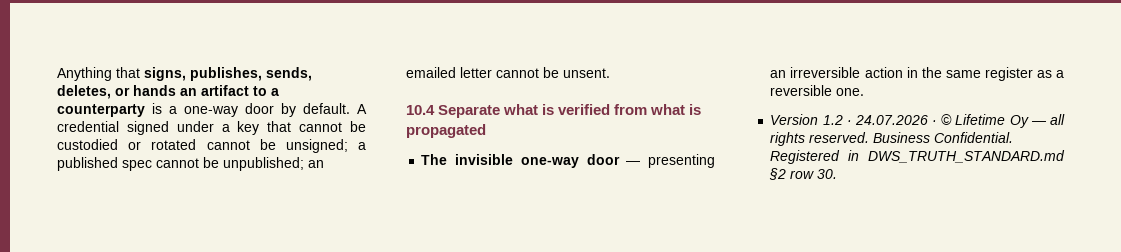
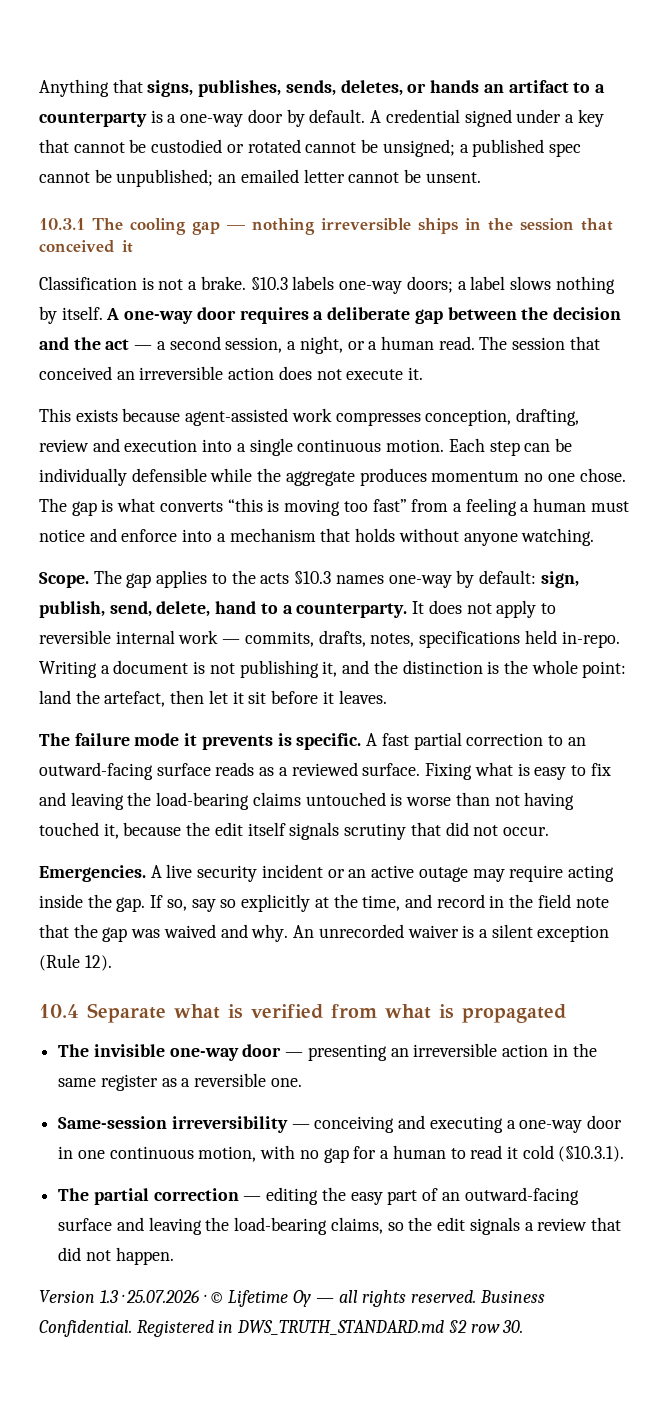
(610, 73) none -> [39,218,613,235] [39,240,133,253] [39,276,615,294] [39,306,621,324] [39,336,600,354] [39,366,424,380] [39,408,580,426] [39,438,572,456] [39,468,626,486] [39,498,629,516] [39,528,595,546] [39,570,579,588] [39,600,556,618] [39,630,620,648] [39,660,627,678] [39,690,387,707] [39,732,586,750] [39,762,611,780] [39,792,575,810] [39,822,549,840] [39,864,614,882] [39,894,609,912] [39,924,610,942] [39,954,112,971] // 10.3.1 The cooling gap — nothing irreversible ships in the session that conceived it // Classification is not a brake. §10.3 labels one-way doors; a label slows nothing by itself. A one-way door requires a deliberate gap between the decision and the act — a second session, a night, or a human read. The session that conceived an irreversible action does not execute it. // This exists because agent-assisted work compresses conception, drafting, review and execution into a single continuous motion. Each step can be individually defensible while the aggregate produces momentum no one chose. The gap is what converts “this is moving too fast” from a feeling a human must notice and enforce into a mechanism that holds without anyone watching. // Scope. The gap applies to the acts §10.3 names one-way by default: sign, publish, send, delete, hand to a counterparty. It does not apply to reversible internal work — commits, drafts, notes, specifications held in-repo. Writing a document is not publishing it, and the distinction is the whole point: land the artefact, then let it sit before it leaves. // The failure mode it prevents is specific. A fast partial correction to an outward-facing surface reads as a reviewed surface. Fixing what is easy to fix and leaving the load-bearing claims untouched is worse than not having touched it, because the edit itself signals scrutiny that did not occur. // Emergencies. A live security incident or an active outage may require acting inside the gap. If so, say so explicitly at the time, and record in the field note that the gap was waived and why. An unrecorded waiver is a silent exception (Rule 12).
[770,114,928,125] Version 1.2 · 24.07.2026 -> [58,1115,623,1133] [58,1145,625,1163] [58,1187,579,1205] [58,1217,621,1235] [58,1247,174,1265] [39,1290,200,1303] Same-session irreversibility — conceiving and executing a one-way door in one continuous motion, with no gap for a human to read it cold (§10.3.1). // The partial correction — editing the easy part of an outward-facing surface and leaving the load-bearing claims, so the edit signals a review that did not happen. // Version 1.3 · 25.07.2026

